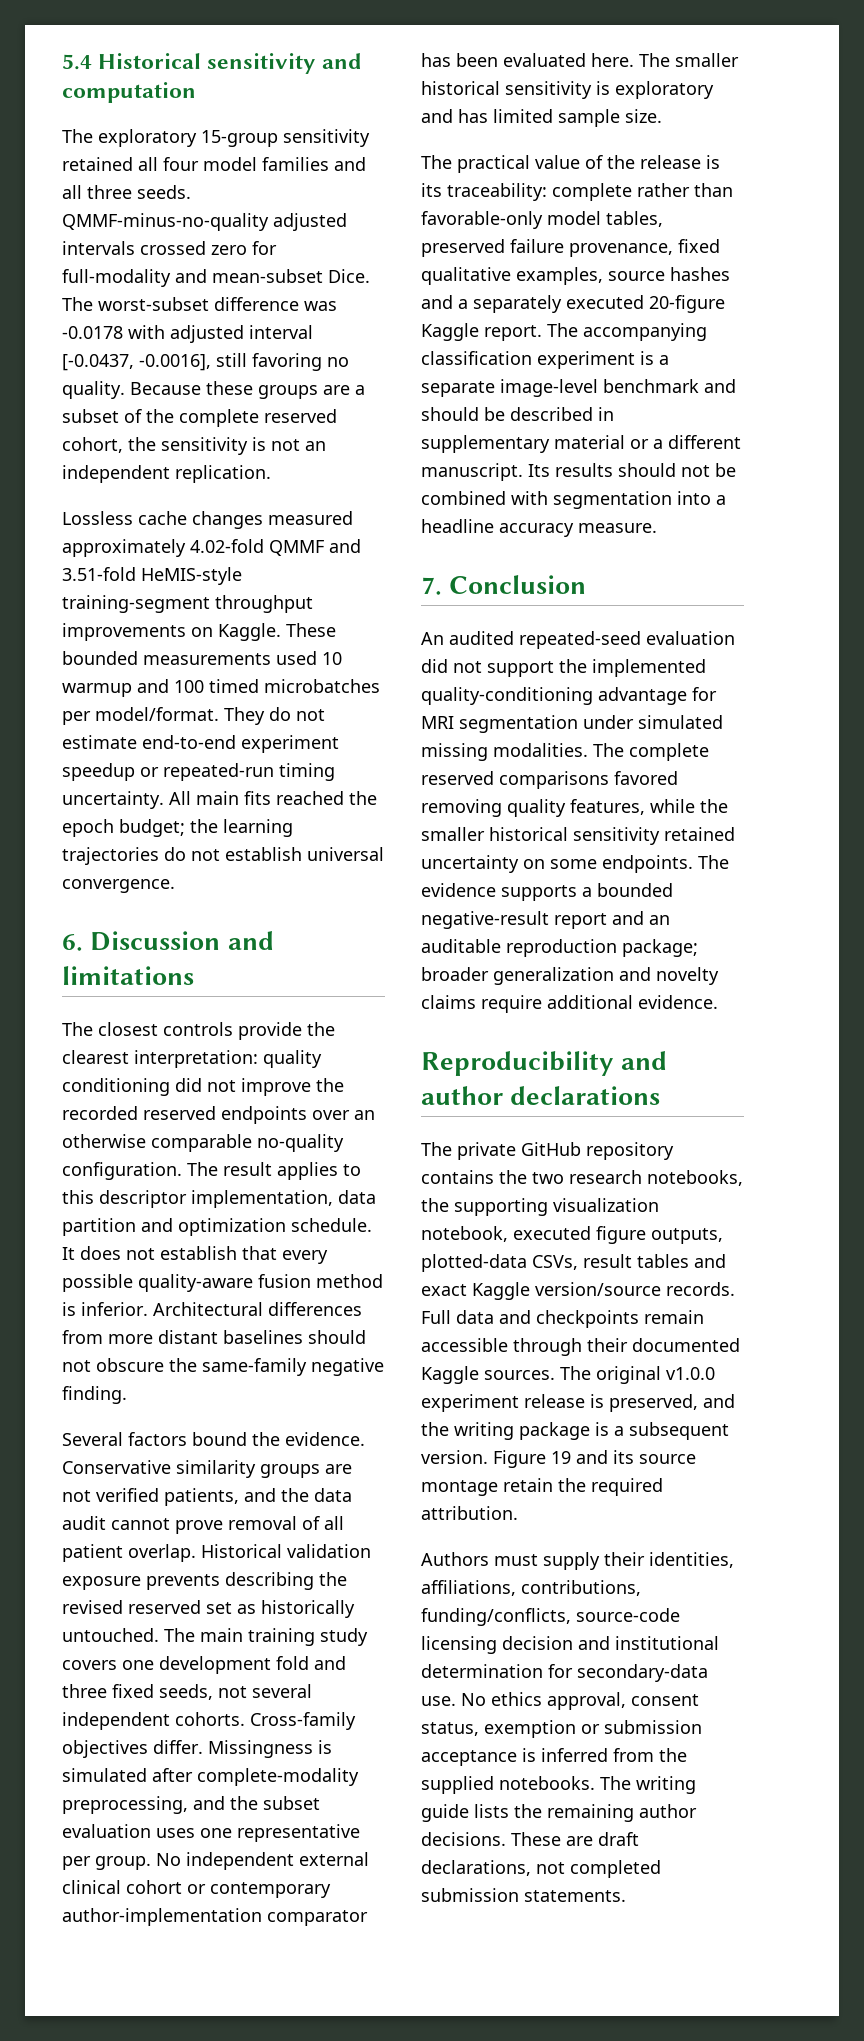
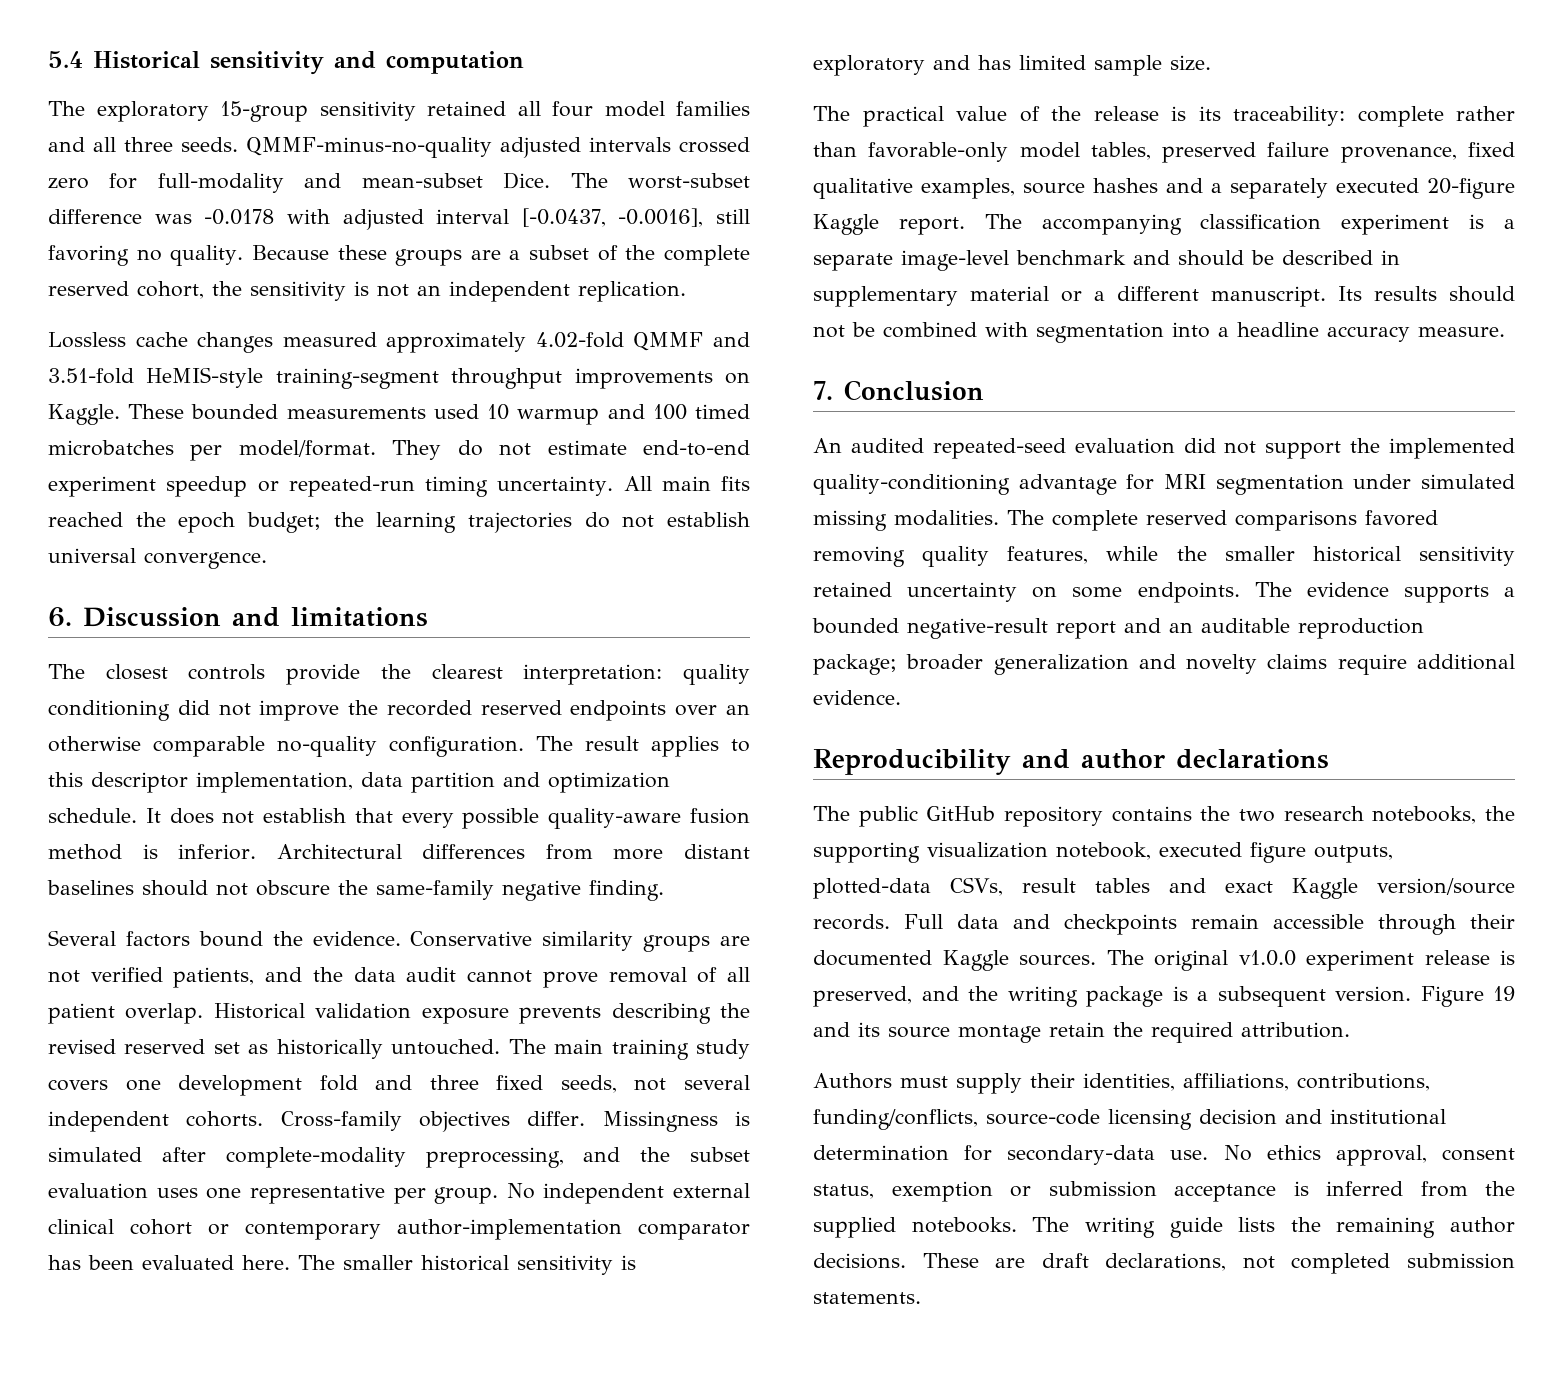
[457,1142,516,1160] private -> [858,806,918,827] public

